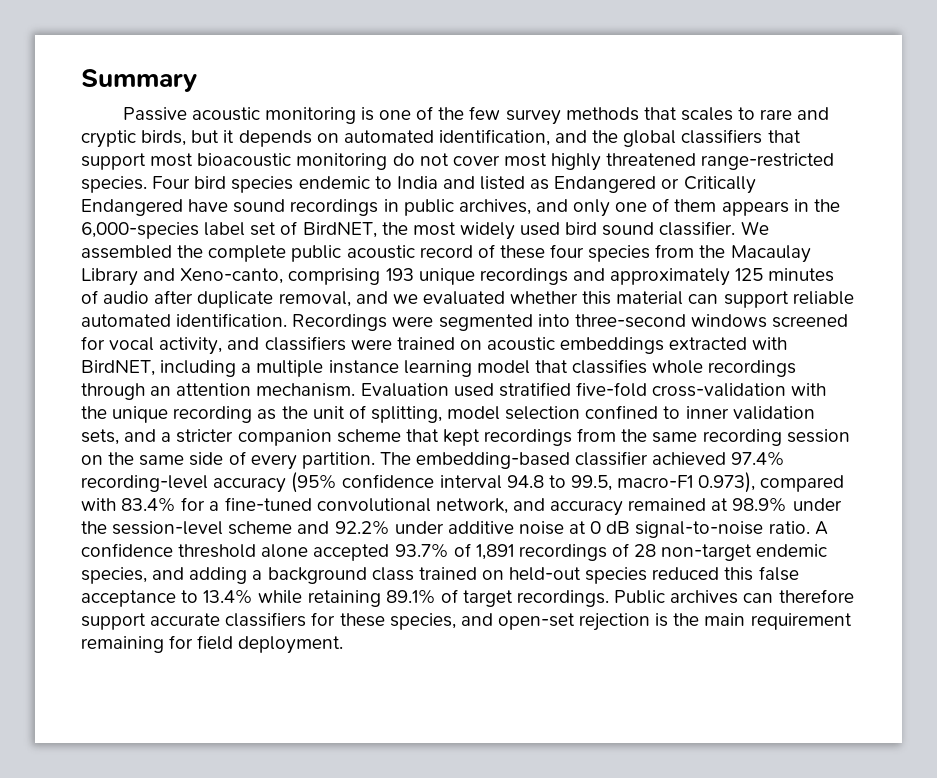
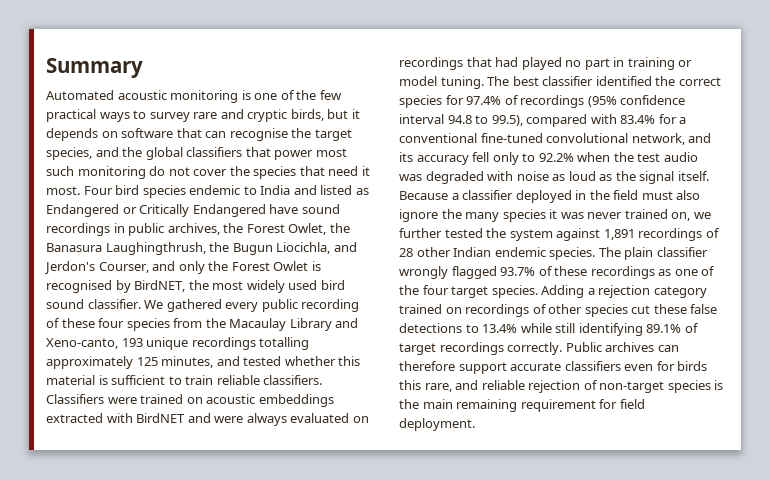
[122,107,187,121] Passive -> [46,90,114,100] Automated
[505,107,756,125] survey methods that scales to -> [46,109,190,122] practical ways to survey
[343,129,550,146] automated identification, -> [121,128,352,141] [46,147,92,160] software that can recognise the target species,
[81,153,292,170] support most bioacoustic -> [274,148,347,160] [46,166,74,176] power most such
[503,153,835,171] [81,176,147,193] most highly threatened range-restricted species. -> [229,166,370,179] [46,186,80,195] the species that need it most.
[535,198,840,217] [81,221,298,239] and only one of them appears in the 6,000-species label set of -> [223,223,350,235] [46,242,357,255] [44,261,321,274] [46,280,131,293] the Forest Owlet, the Banasura Laughingthrush, the Bugun Liocichla, and Jerdon's Courser, and only the Forest Owlet is recognised by
[81,245,473,262] assembled the complete public acoustic record -> [166,299,360,312] gathered every public recording
[288,268,381,285] comprising -> (118, 343) none
[572,268,605,281] and -> [259,337,310,350] totalling
[768,268,835,282] [81,290,854,308] [81,313,849,331] [81,336,346,355] minutes of audio after duplicate removal, and we evaluated whether this material can support reliable automated identification. Recordings were segmented into three-second windows screened for vocal activity, and classifiers -> [161,356,361,368] [46,375,323,385] [46,394,104,404] minutes, and tested whether this material is sufficient to train reliable classifiers. Classifiers
[81,359,797,377] [81,382,827,400] [81,405,815,423] [81,428,850,446] [81,451,786,470] [81,475,287,493] BirdNET, including a multiple instance learning model that classifies whole recordings through an attention mechanism. Evaluation used stratified five-fold cross-validation with the unique recording as the unit of splitting, model selection confined to inner validation sets, and a stricter companion scheme that kept recordings from the same recording session on the same side of every partition. The embedding-based classifier achieved 97.4% recording-level accuracy -> [136,413,369,426] [399,57,693,70] [399,76,721,89] [399,95,585,108] BirdNET and were always evaluated on recordings that had played no part in training or model tuning. The best classifier identified the correct species for 97.4% of recordings
[570,472,756,493] 99.5, macro-F1 0.973), -> [491,115,523,126] 99.5),
(220, 506) none -> [399,133,477,143] conventional
[550,497,842,516] [81,520,828,538] [81,543,828,561] [81,566,799,584] [81,590,176,607] accuracy remained at 98.9% under the session-level scheme and 92.2% under additive noise at 0 dB signal-to-noise ratio. A confidence threshold alone accepted 93.7% of 1,891 recordings of 28 non-target endemic species, and adding a background class trained on held-out species reduced this false acceptance -> [399,152,698,165] [399,171,709,184] [399,190,701,203] [399,209,711,222] [399,228,720,241] [399,247,708,260] [399,266,716,279] [399,285,707,298] [399,304,718,317] [399,323,462,333] its accuracy fell only to 92.2% when the test audio was degraded with noise as loud as the signal itself. Because a classifier deployed in the field must also ignore the many species it was never trained on, we further tested the system against 1,891 recordings of 28 other Indian endemic species. The plain classifier wrongly flagged 93.7% of these recordings as one of the four target species. Adding a rejection category trained on recordings of other species cut these false detections
[307,590,381,607] retaining -> [555,323,643,336] still identifying
[517,590,610,607] recordings. -> [439,342,563,355] recordings correctly.
[311,612,651,631] for these species, and open-set rejection -> [624,361,708,371] [399,380,711,393] even for birds this rare, and reliable rejection of non-target species
[750,613,852,630] [81,636,164,653] requirement remaining -> [456,399,596,412] remaining requirement

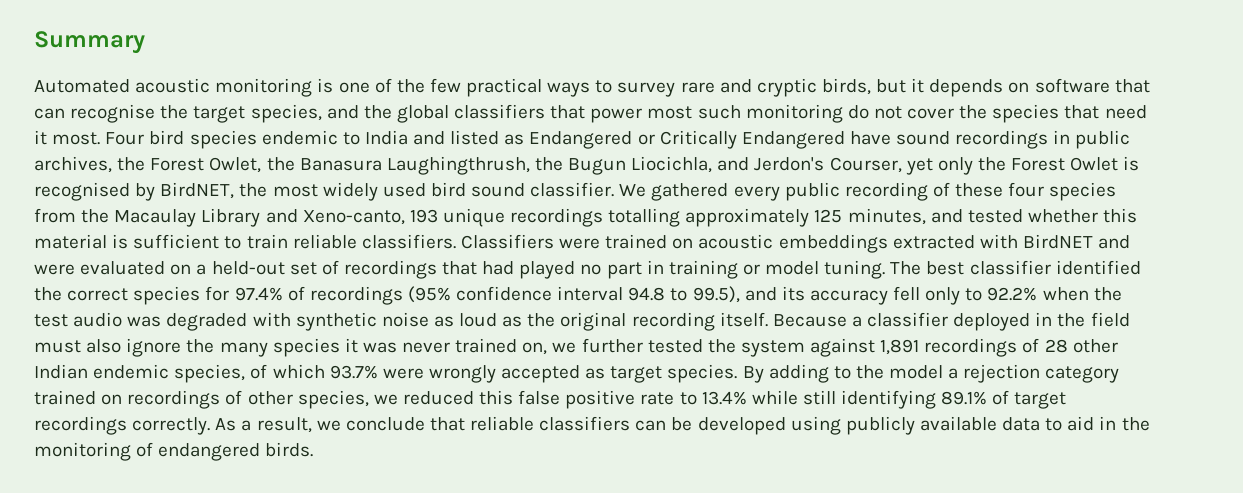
[152,261,176,271] and -> [905,158,933,175] yet
[246,413,287,426] always -> (75, 269) none
(369, 419) none -> [196,260,339,275] a held-out set of
[526,114,687,127] [399,133,685,145] compared with 83.4% for a conventional fine-tuned convolutional network, -> (740, 294) none
(514, 176) none -> [295,312,377,331] synthetic
[639,171,675,184] signal -> [560,312,715,331] original recording
[549,247,708,260] [399,266,716,279] [399,285,585,298] species. The plain classifier wrongly flagged 93.7% of these recordings as one of the four target species. Adding -> [174,364,944,383] species, of which 93.7% were wrongly accepted as target species. By adding to the model
[584,304,718,317] [399,323,462,333] species cut these false detections -> [297,390,675,409] species, we reduced this false positive rate
[565,342,679,352] [399,361,708,374] [399,380,724,393] [399,399,645,412] [399,418,475,431] Public archives can therefore support accurate classifiers even for birds this rare, and reliable rejection of non-target species is the main remaining requirement for field deployment. -> [215,416,1150,435] [34,442,314,461] As a result, we conclude that reliable classifiers can be developed using publicly available data to aid in the monitoring of endangered birds.

